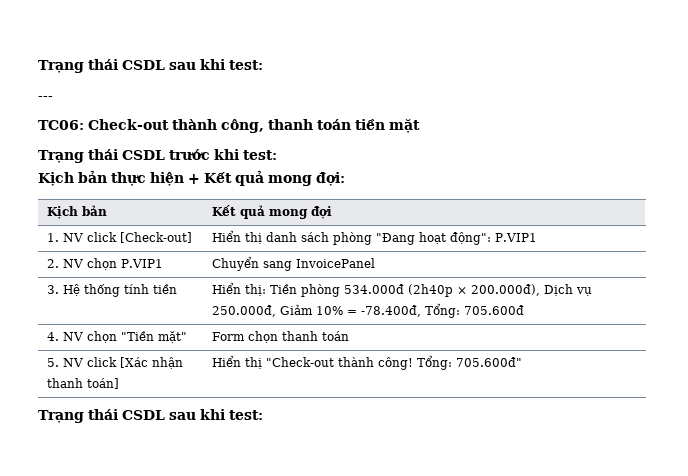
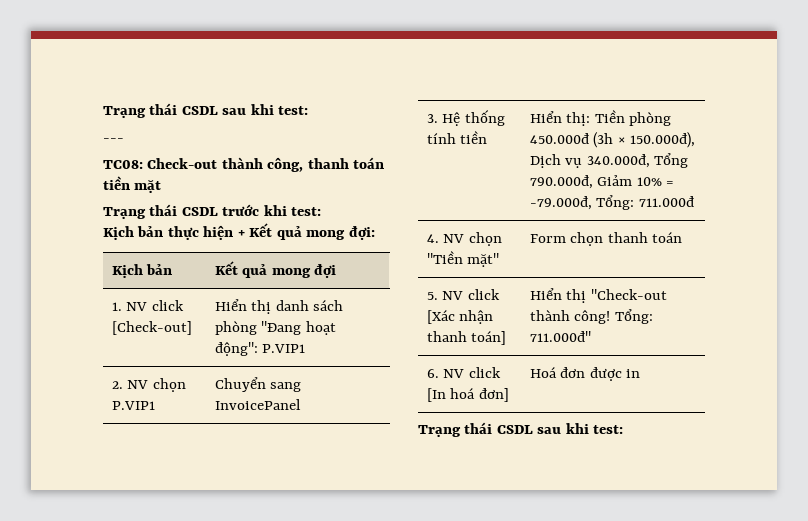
[38,120,84,130] TC06: -> [103,160,143,169] TC08:
[343,284,592,297] [211,303,524,318] 534.000đ (2h40p × 200.000đ), Dịch vụ 250.000đ, Giảm 10% = -78.400đ, Tổng: 705.600đ -> [529,132,695,148] [529,153,688,168] [529,175,674,189] [529,195,694,210] 450.000đ (3h × 150.000đ), Dịch vụ 340.000đ, Tổng 790.000đ, Giảm 10% = -79.000đ, Tổng: 711.000đ
[455,357,522,367] 705.600đ" -> [529,331,591,342] [426,367,501,378] [426,388,509,402] [529,367,640,381] 711.000đ" // 6. NV click [In hoá đơn] | Hoá đơn được in

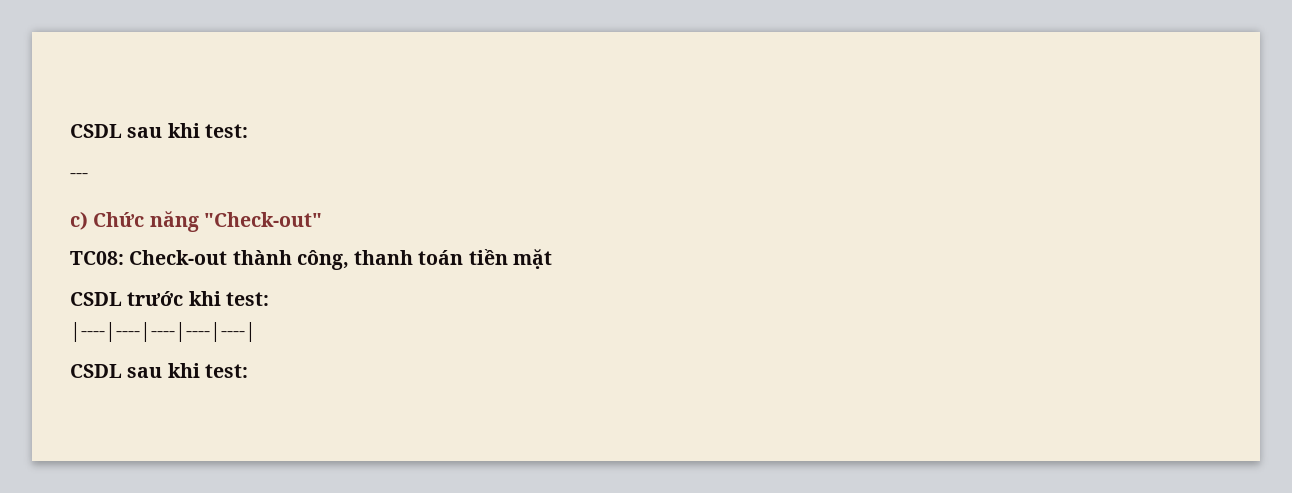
[103,103,178,118] Trạng thái -> (70, 131) none
(124, 140) none -> [70,211,322,232] // c) Chức năng "Check-out"
[103,204,178,219] Trạng thái -> (552, 259) none
[103,223,375,240] [111,264,173,278] [214,261,336,278] [111,300,184,311] [111,321,192,335] [214,299,343,314] [214,321,336,335] [214,342,306,356] [111,378,186,392] [111,401,155,410] [214,377,302,392] [214,399,301,410] [426,110,505,126] [426,131,488,144] [529,110,671,126] [529,132,695,148] [529,153,688,168] [529,175,674,189] [529,195,694,210] [426,232,502,246] [426,251,500,267] [529,232,682,246] [426,289,500,300] [426,310,494,324] [426,331,507,345] [529,288,667,303] [529,309,653,324] [529,331,591,342] [426,367,501,378] [426,388,509,402] [529,367,640,381] [418,422,493,437] Kịch bản thực hiện + Kết quả mong đợi: // Kịch bản | Kết quả mong đợi // 1. NV click [Check-out] | Hiển thị danh sách phòng "Đang hoạt động": P.VIP1 // 2. NV chọn P.VIP1 | Chuyển sang InvoicePanel // 3. Hệ thống tính tiền | Hiển thị: Tiền phòng 450.000đ (3h × 150.000đ), Dịch vụ 340.000đ, Tổng 790.000đ, Giảm 10% = -79.000đ, Tổng: 711.000đ // 4. NV chọn "Tiền mặt" | Form chọn thanh toán // 5. NV click [Xác nhận thanh toán] | Hiển thị "Check-out thành công! Tổng: 711.000đ" // 6. NV click [In hoá đơn] | Hoá đơn được in // Trạng thái -> [70,322,256,342] |----|----|----|----|----| //

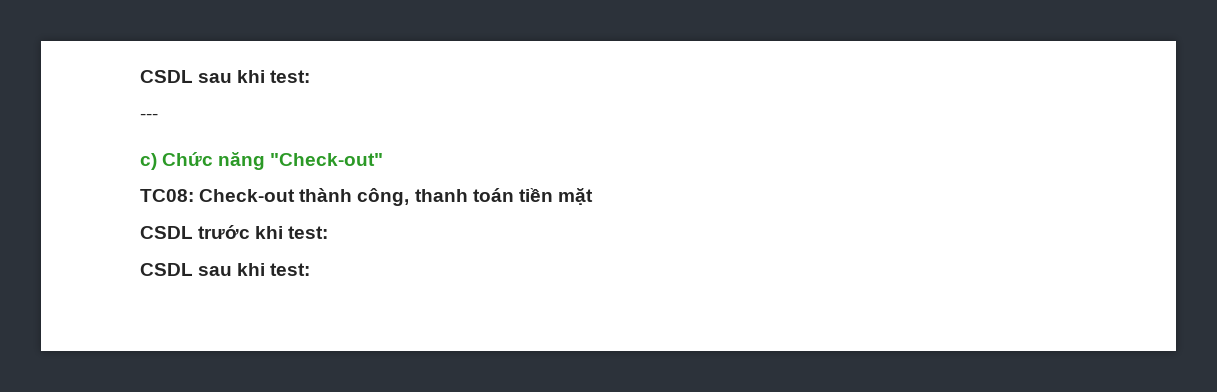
[70,322,256,342] // |----|----|----|----|----| -> (329, 232) none

